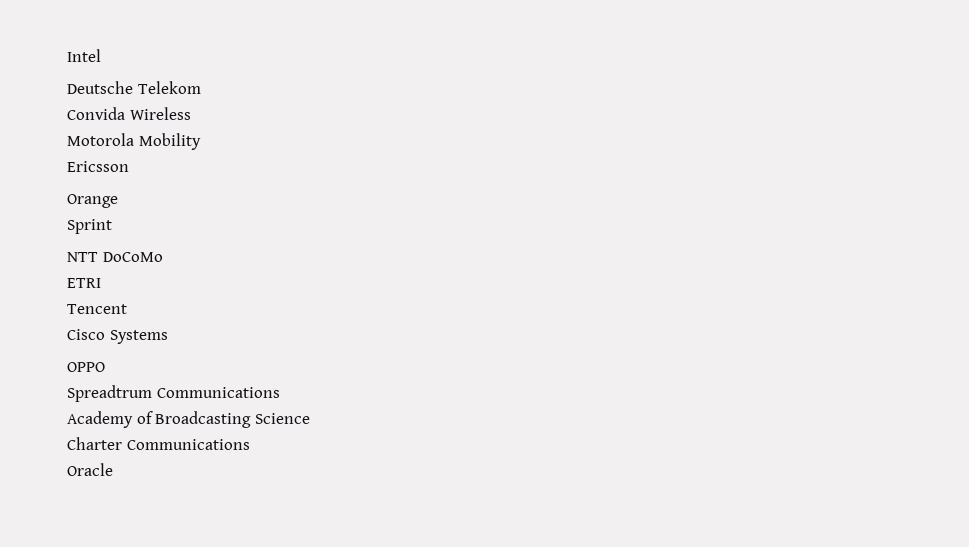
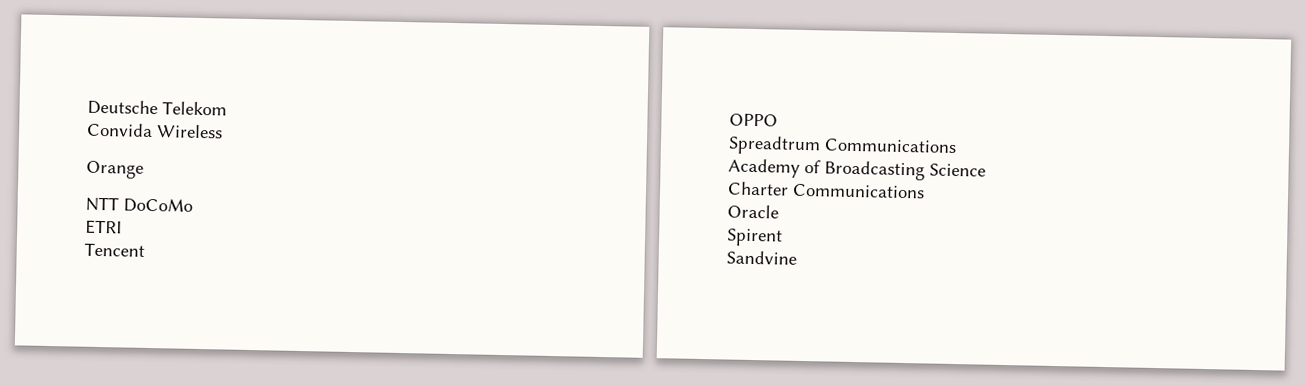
[67,49,101,62] Intel // -> (87, 107) none
[67,133,201,150] [67,161,129,172] // Motorola Mobility // Ericsson -> (223, 131) none
[67,219,112,234] // Sprint -> (144, 169) none
[67,329,168,344] // Cisco Systems -> (145, 249) none
(113, 469) none -> [726,228,783,247] [726,250,797,265] // Spirent // Sandvine

